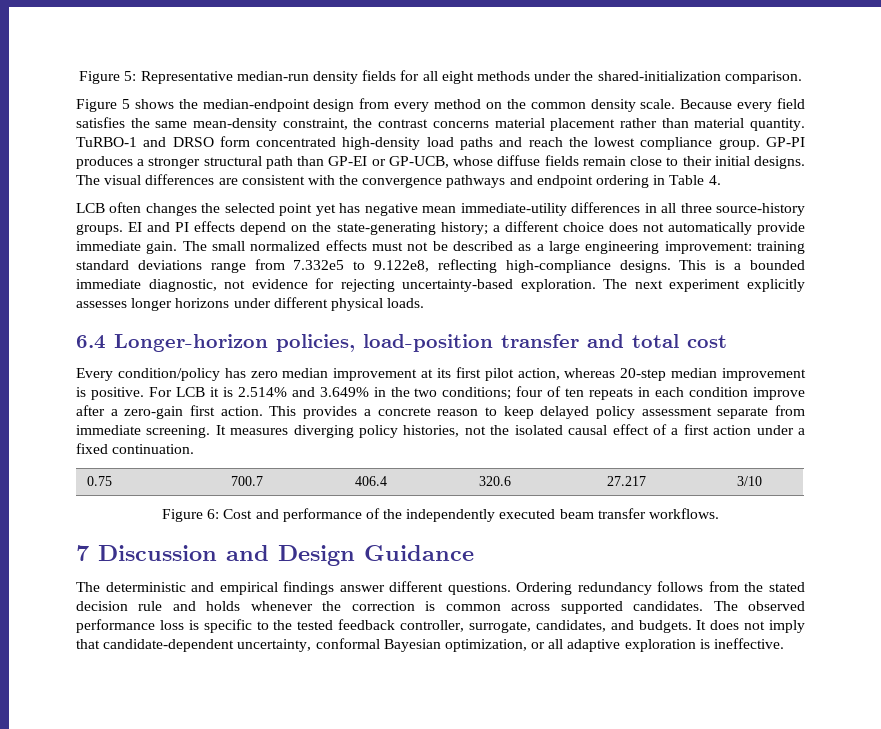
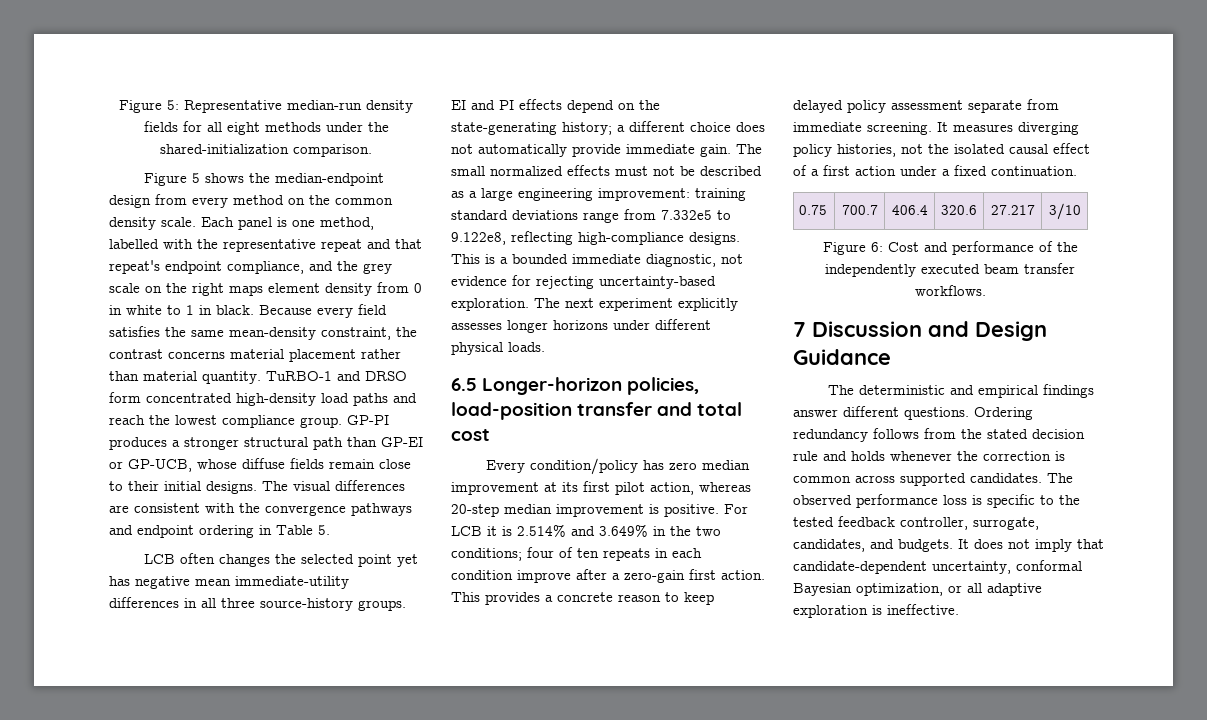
(676, 104) none -> [201,217,374,230] [109,239,422,252] [109,260,392,274] [109,282,422,296] [109,305,254,315] Each panel is one method, labelled with the representative repeat and that repeat's endpoint compliance, and the grey scale on the right maps element density from 0 in white to 1 in black.
[708,175,721,185] 4. -> [318,525,330,535] 5.
[76,335,106,349] 6.4 -> [451,378,477,391] 6.5

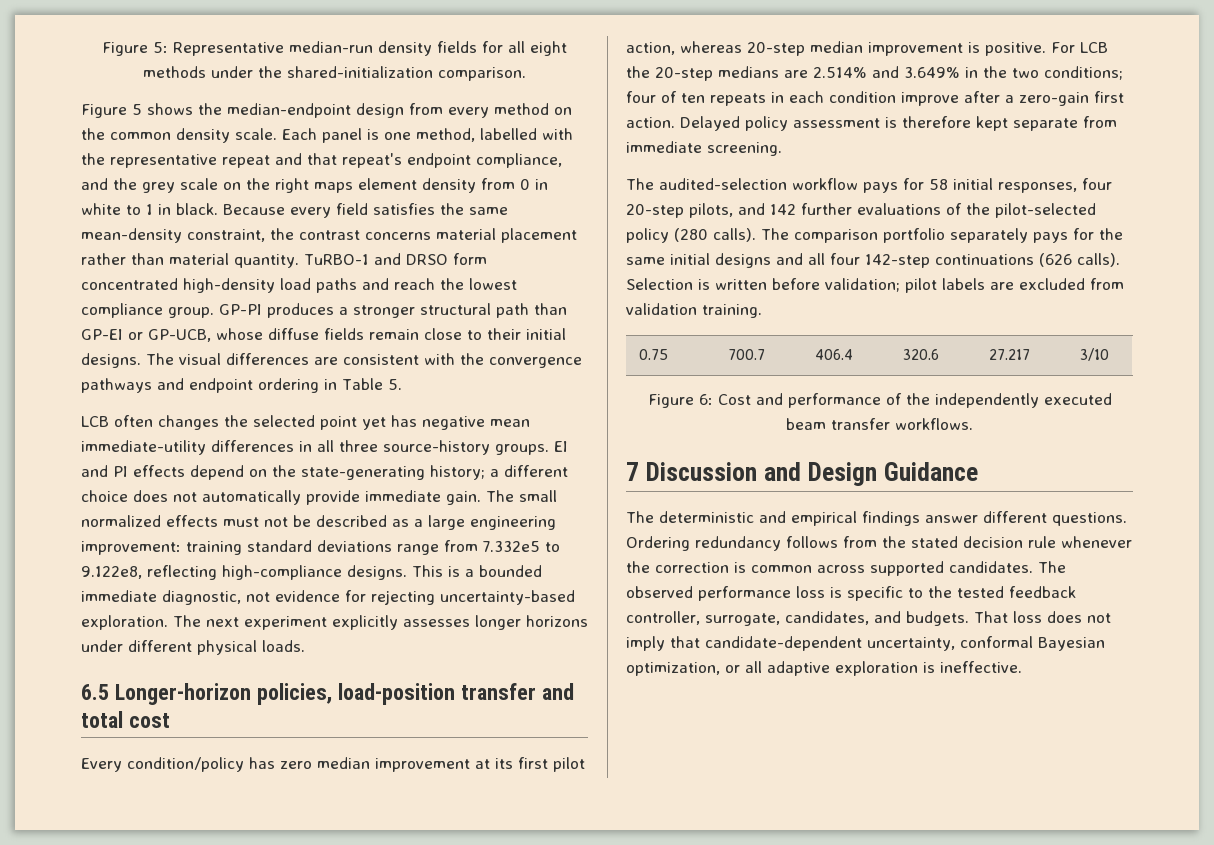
[487,526,512,536] it is -> [626,66,808,81] the 20-step medians are
[451,592,714,605] [793,99,1059,113] [793,122,1079,135] [793,143,1090,157] [793,165,1077,176] This provides a concrete reason to keep delayed policy assessment separate from immediate screening. It measures diverging policy histories, not the isolated causal effect of a first action under a fixed continuation. -> [680,116,1117,131] [626,141,782,156] [626,178,1112,193] [626,203,1096,218] [626,228,1123,243] [626,253,1120,268] [626,278,1124,293] [626,303,762,318] Delayed policy assessment is therefore kept separate from immediate screening. // The audited-selection workflow pays for 58 initial responses, four 20-step pilots, and 142 further evaluations of the pilot-selected policy (280 calls). The comparison portfolio separately pays for the same initial designs and all four 142-step continuations (626 calls). Selection is written before validation; pilot labels are excluded from validation training.
[823,451,885,461] and holds -> (1056, 542) none
[958,539,969,549] It -> [974,611,1042,623] That loss

